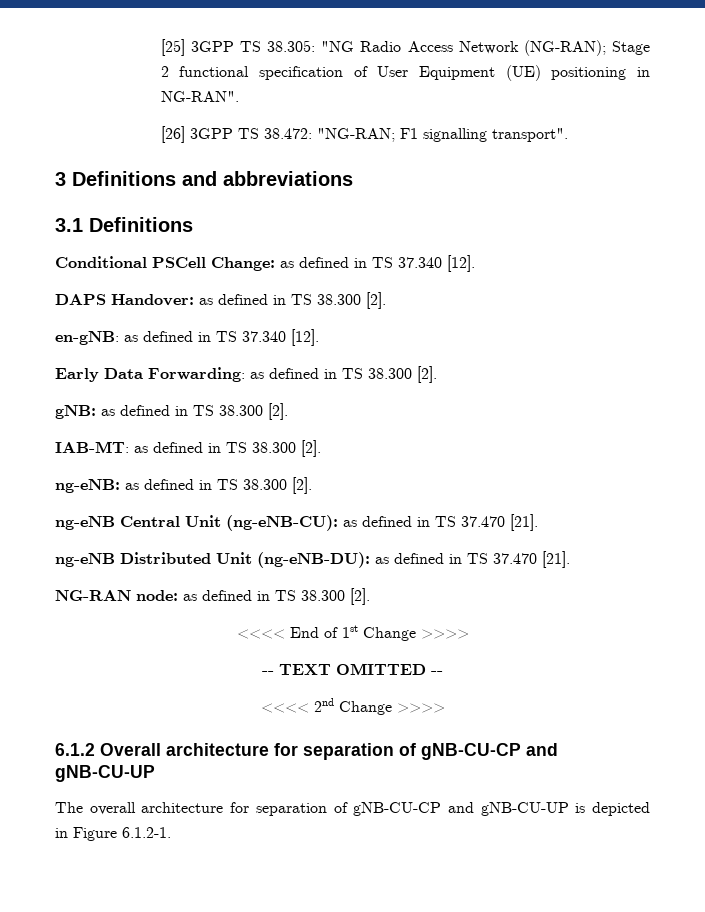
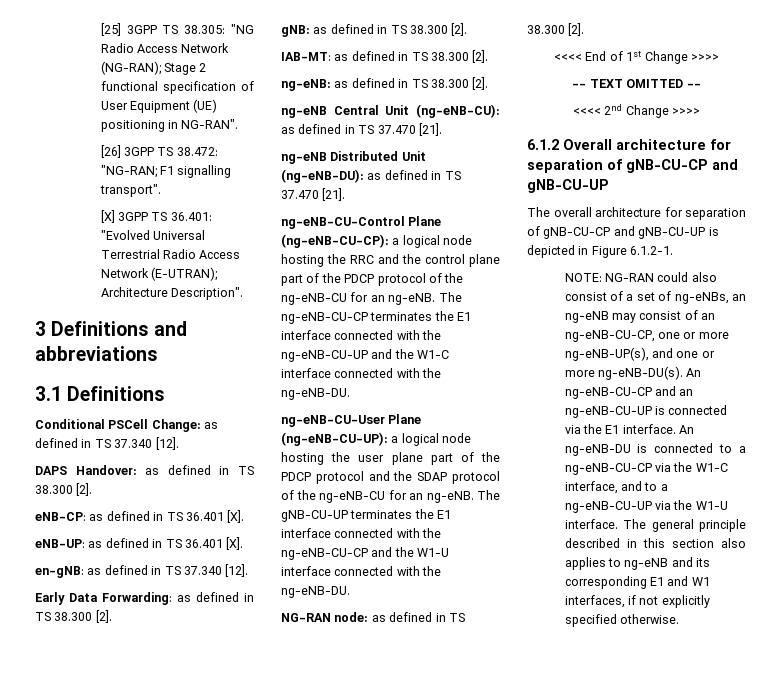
(568, 135) none -> [100,210,212,223] [100,230,206,240] [100,249,241,259] [100,267,218,281] [100,287,244,300] // [X] 3GPP TS 36.401: "Evolved Universal Terrestrial Radio Access Network (E-UTRAN); Architecture Description".
(386, 300) none -> [35,510,245,523] [35,537,244,550] // eNB-CP: as defined in TS 36.401 [X]. // eNB-UP: as defined in TS 36.401 [X].
(570, 559) none -> [281,216,442,229] [281,234,473,248] [281,254,500,267] [281,273,464,286] [281,292,462,305] [281,311,472,324] [281,330,442,340] [281,349,450,362] [281,368,442,378] [281,388,350,400] [281,414,422,427] [281,432,472,446] [281,452,500,465] [281,471,500,484] [281,490,500,503] [281,509,452,522] [281,528,442,538] [281,547,450,560] [281,566,442,576] [281,586,350,598] // ng-eNB-CU-Control Plane (ng-eNB-CU-CP): a logical node hosting the RRC and the control plane part of the PDCP protocol of the ng-eNB-CU for an ng-eNB. The ng-eNB-CU-CP terminates the E1 interface connected with the ng-eNB-CU-UP and the W1-C interface connected with the ng-eNB-DU. // ng-eNB-CU-User Plane (ng-eNB-CU-UP): a logical node hosting the user plane part of the PDCP protocol and the SDAP protocol of the ng-eNB-CU for an ng-eNB. The gNB-CU-UP terminates the E1 interface connected with the ng-eNB-CU-CP and the W1-U interface connected with the ng-eNB-DU.
(171, 832) none -> [564,272,717,282] [564,291,746,304] [564,310,716,323] [564,330,729,342] [564,347,715,361] [564,366,702,380] [564,386,694,399] [564,405,728,418] [564,424,695,434] [564,443,746,456] [564,462,728,475] [564,481,668,494] [564,500,728,513] [564,519,746,532] [564,538,746,548] [564,557,711,570] [564,576,710,589] [564,595,710,608] [564,614,679,627] // NOTE: NG-RAN could also consist of a set of ng-eNBs, an ng-eNB may consist of an ng-eNB-CU-CP, one or more ng-eNB-UP(s), and one or more ng-eNB-DU(s). An ng-eNB-CU-CP and an ng-eNB-CU-UP is connected via the E1 interface. An ng-eNB-DU is connected to a ng-eNB-CU-CP via the W1-C interface, and to a ng-eNB-CU-UP via the W1-U interface. The general principle described in this section also applies to ng-eNB and its corresponding E1 and W1 interfaces, if not explicitly specified otherwise.

